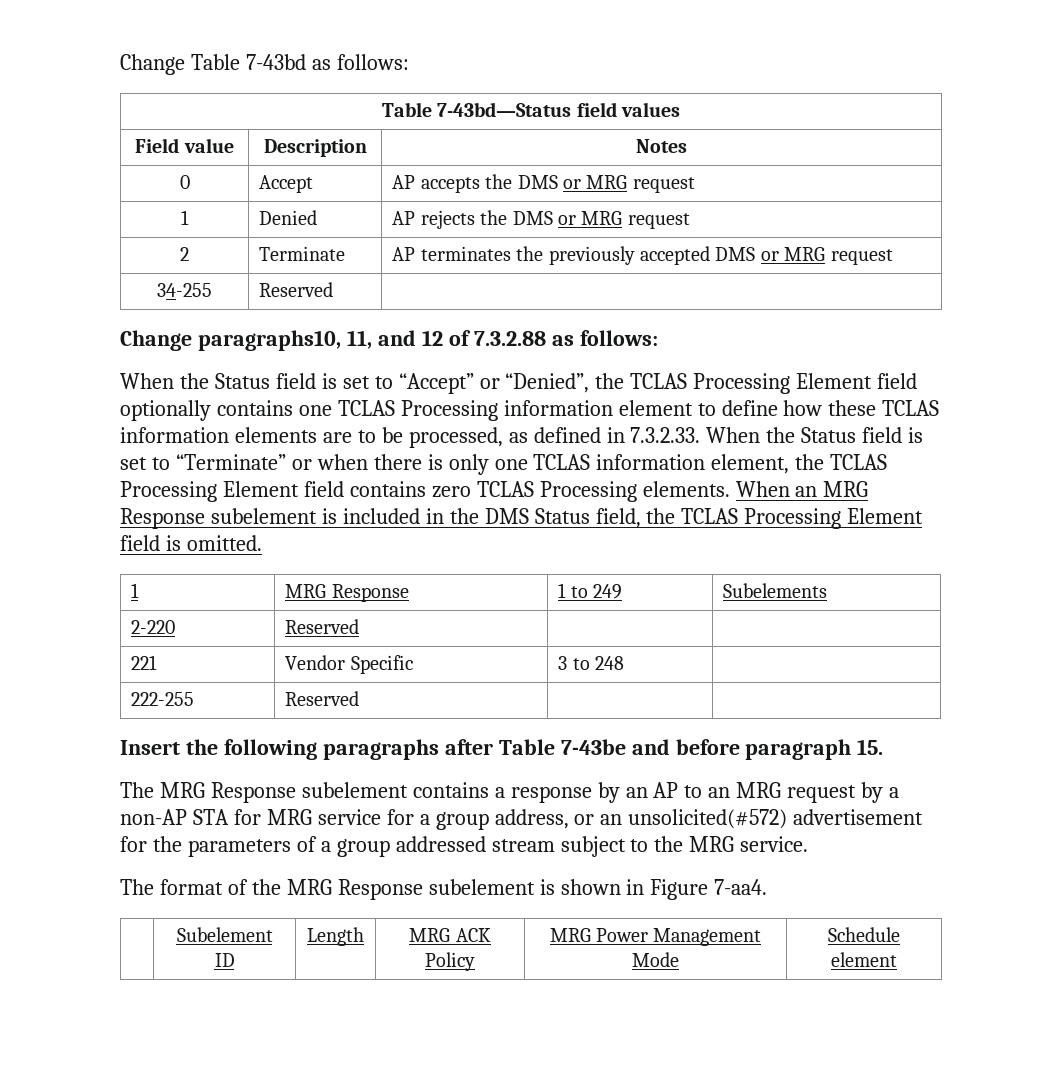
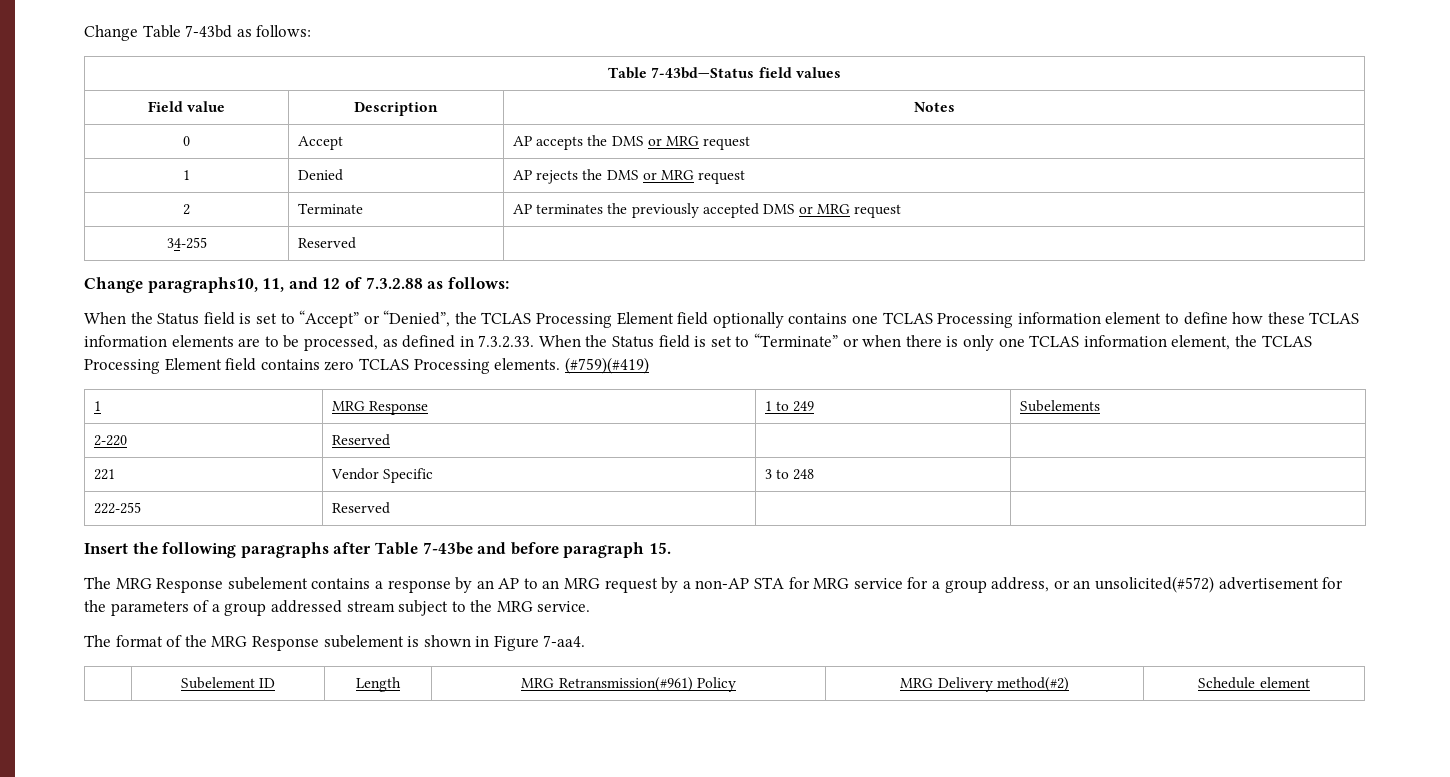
[735,481,869,497] [120,508,924,529] [120,535,262,551] When an MRG Response subelement is included in the DMS Status field, the TCLAS Processing Element field is omitted. -> [564,357,649,374] (#759)(#419)
[455,928,491,942] ACK -> [558,677,693,692] Retransmission(#961)
[596,928,762,946] [632,952,679,967] Power Management Mode -> [937,677,1069,692] Delivery method(#2)

